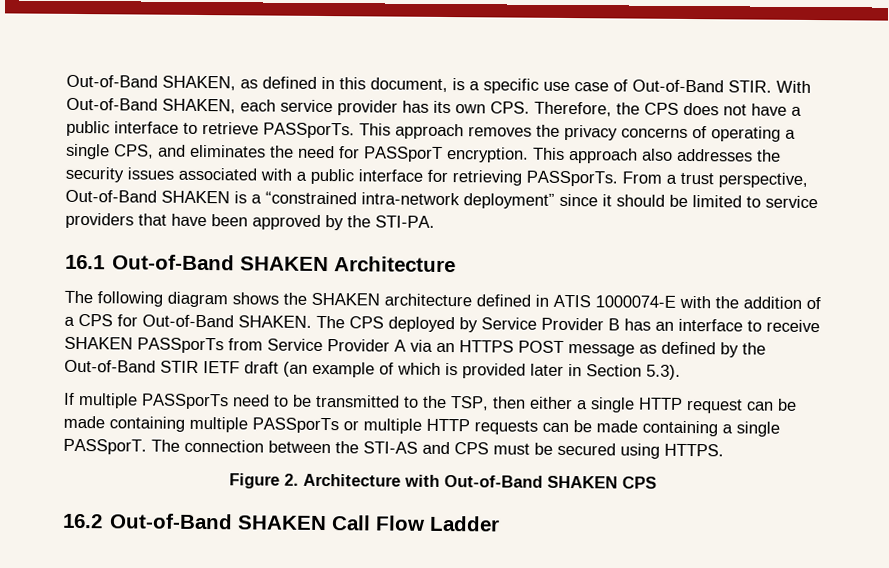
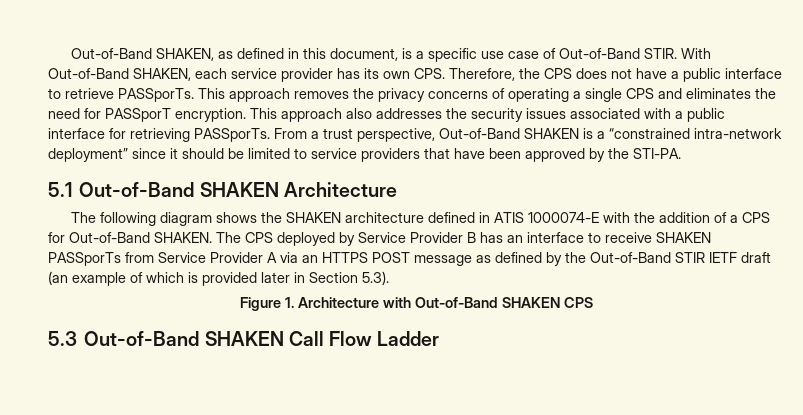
[114,144,154,159] CPS, -> [626,88,654,99] CPS
[65,254,105,270] 16.1 -> [48,182,72,197] 5.1
[63,392,797,414] [63,415,780,437] [63,438,724,459] // If multiple PASSporTs need to be transmitted to the TSP, then either a single HTTP request can be made containing multiple PASSporTs or multiple HTTP requests can be made containing a single PASSporT. The connection between the STI-AS and CPS must be secured using HTTPS. -> (389, 278) none
[284,473,299,486] 2. -> [285,297,294,308] 1.
[62,513,103,529] 16.2 -> [48,331,77,346] 5.3

